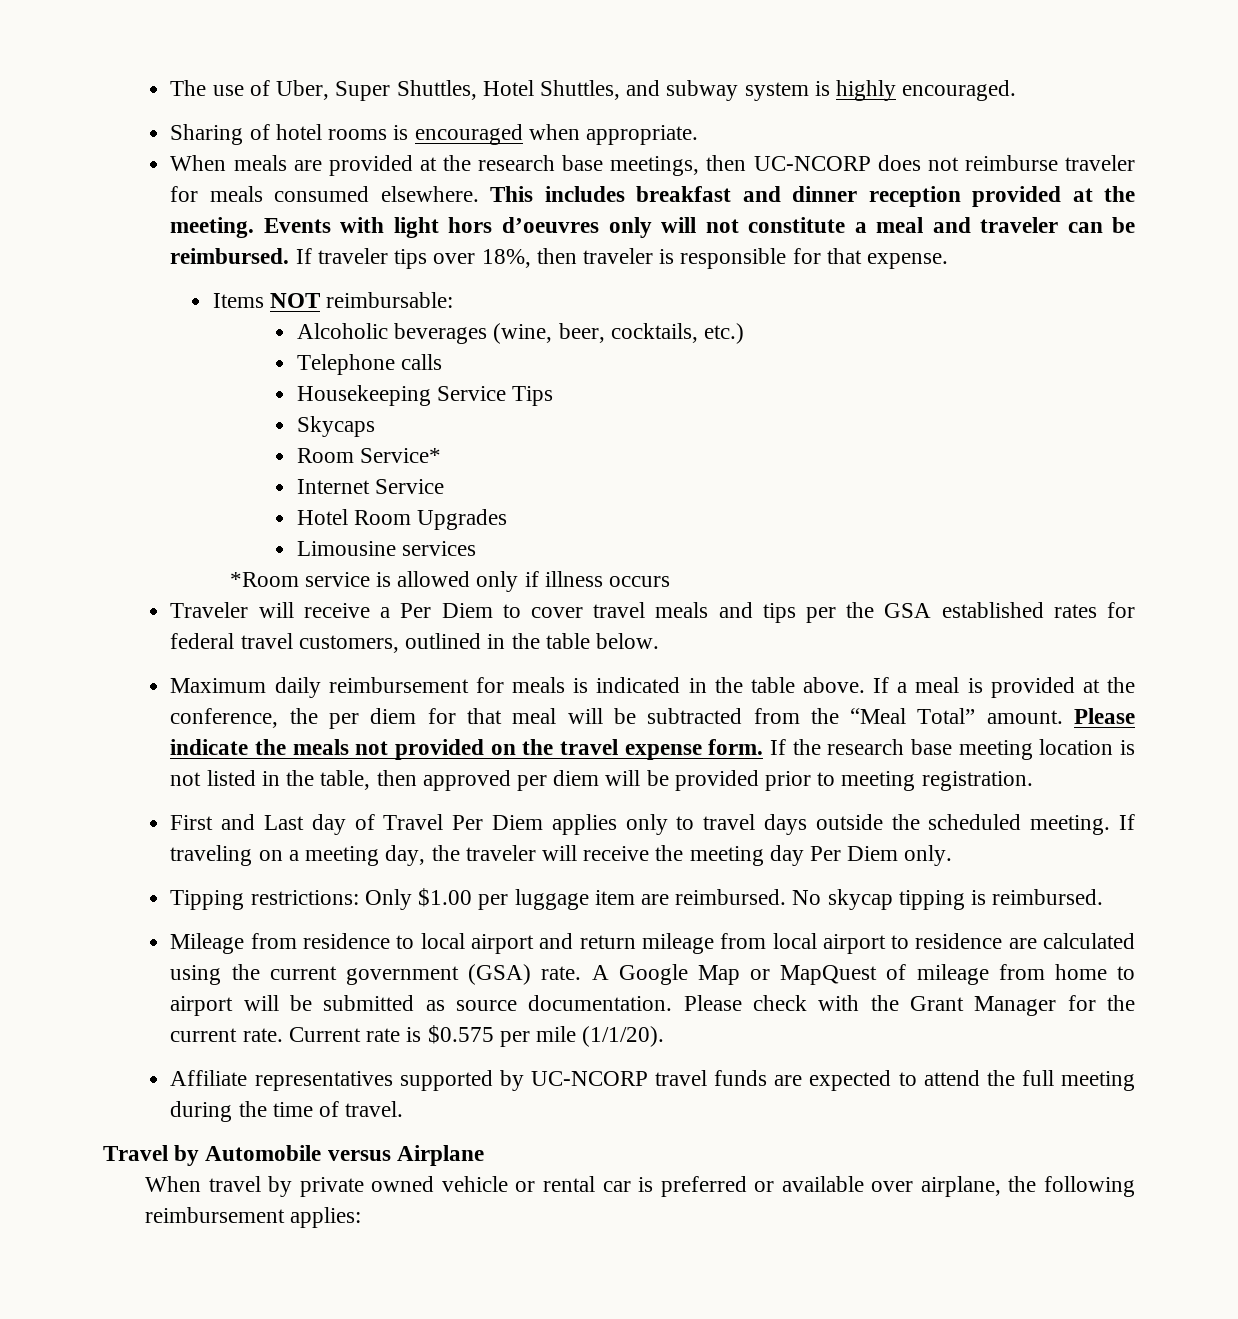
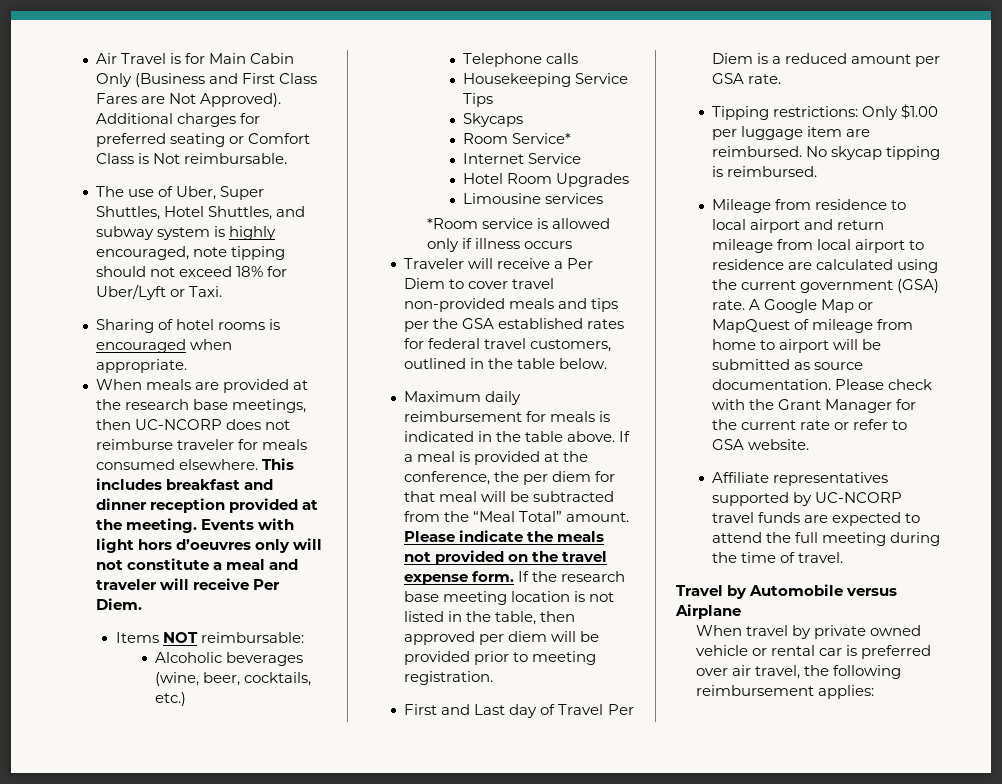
(170, 88) none -> [96,53,295,64] [96,73,318,87] [96,93,282,107] [96,113,261,127] [96,133,311,147] [96,153,288,164] Air Travel is for Main Cabin Only (Business and First Class Fares are Not Approved). Additional charges for preferred seating or Comfort Class is Not reimbursable. //
[902,80,1017,101] encouraged. -> [96,246,286,260] [96,266,288,277] [96,284,223,300] encouraged, note tipping should not exceed 18% for Uber/Lyft or Taxi.
[1067,217,1136,233] [170,248,949,269] can be reimbursed. If traveler tips over 18%, then traveler is responsible for that expense. -> [160,578,281,590] [96,598,143,610] will receive Per Diem.
(646, 610) none -> [404,298,506,312] non-provided
[551,814,1136,835] [170,845,953,866] applies only to travel days outside the scheduled meeting. If traveling on a meeting day, the traveler will receive the meeting day Per Diem only. -> [757,53,941,67] [712,73,782,84] is a reduced amount per GSA rate.
[242,1025,665,1047] rate. Current rate is $0.575 per mile (1/1/20). -> [800,419,908,430] [712,439,810,450] rate or refer to GSA website.
[754,1176,1001,1197] or available over airplane, -> [695,665,800,679] over air travel,

